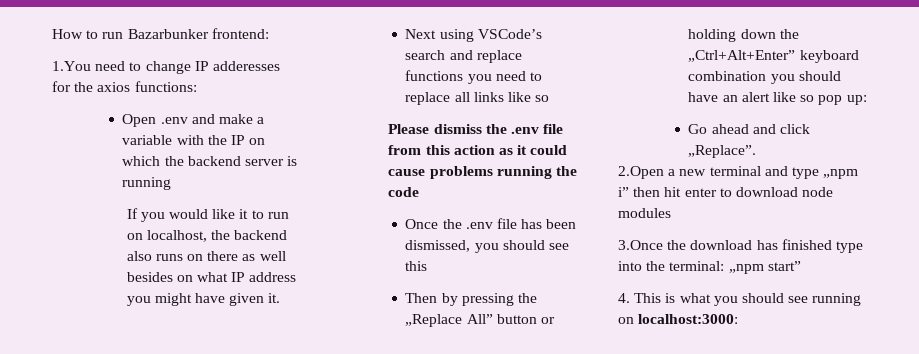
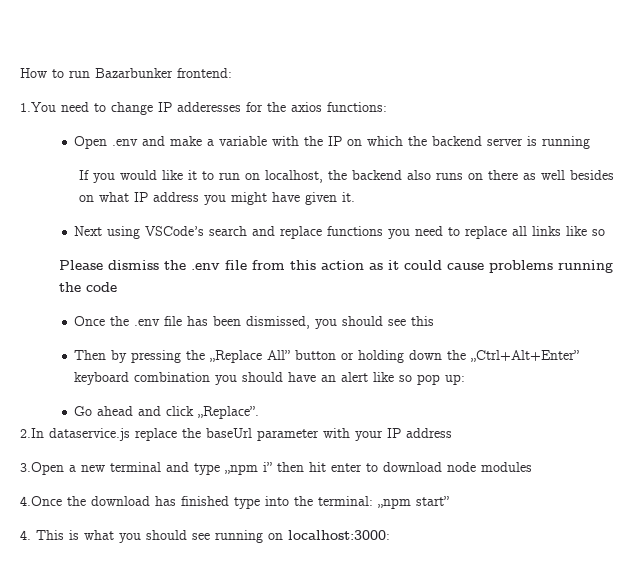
[618,166,664,179] 2.Open -> [20,428,452,441] [20,462,64,475] 2.In dataservice.js replace the baseUrl parameter with your IP address // 3.Open
[618,240,663,250] 3.Once -> [20,496,62,506] 4.Once

